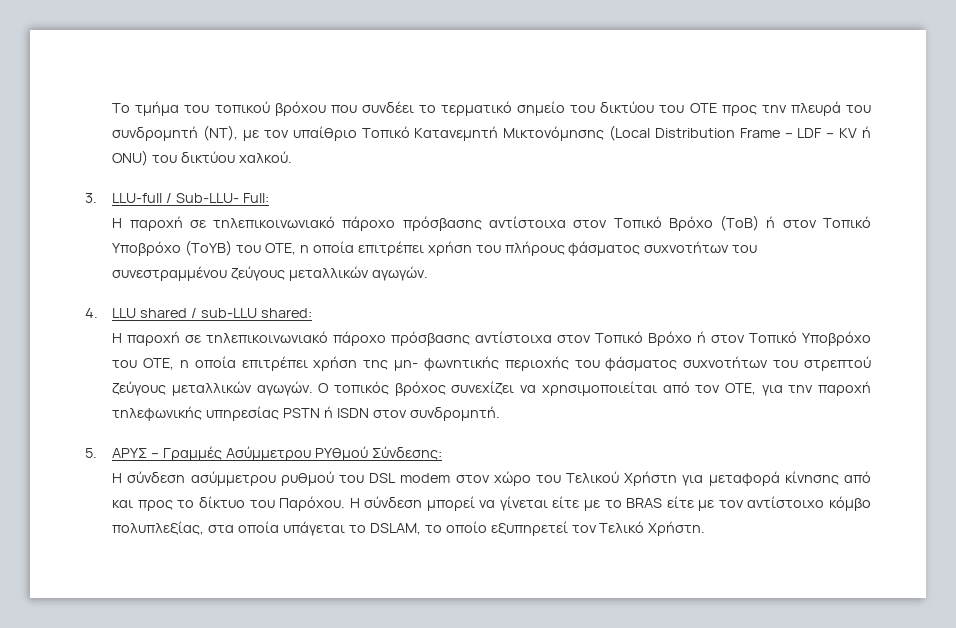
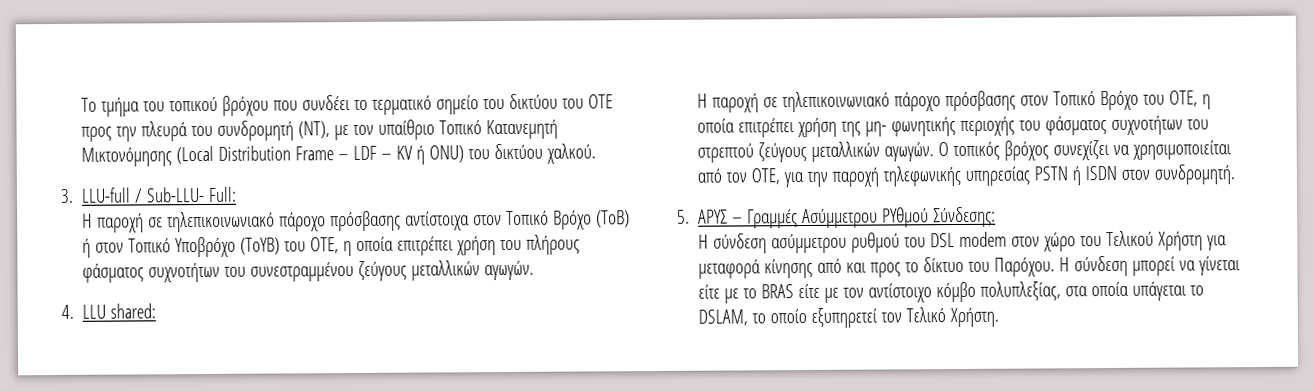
[140,308,258,318] shared / sub-LLU -> (107, 311) none
[475,331,871,346] αντίστοιχα στον Τοπικό Βρόχο ή στον Τοπικό Υποβρόχο -> [1020,90,1140,111] στον Τοπικό Βρόχο

